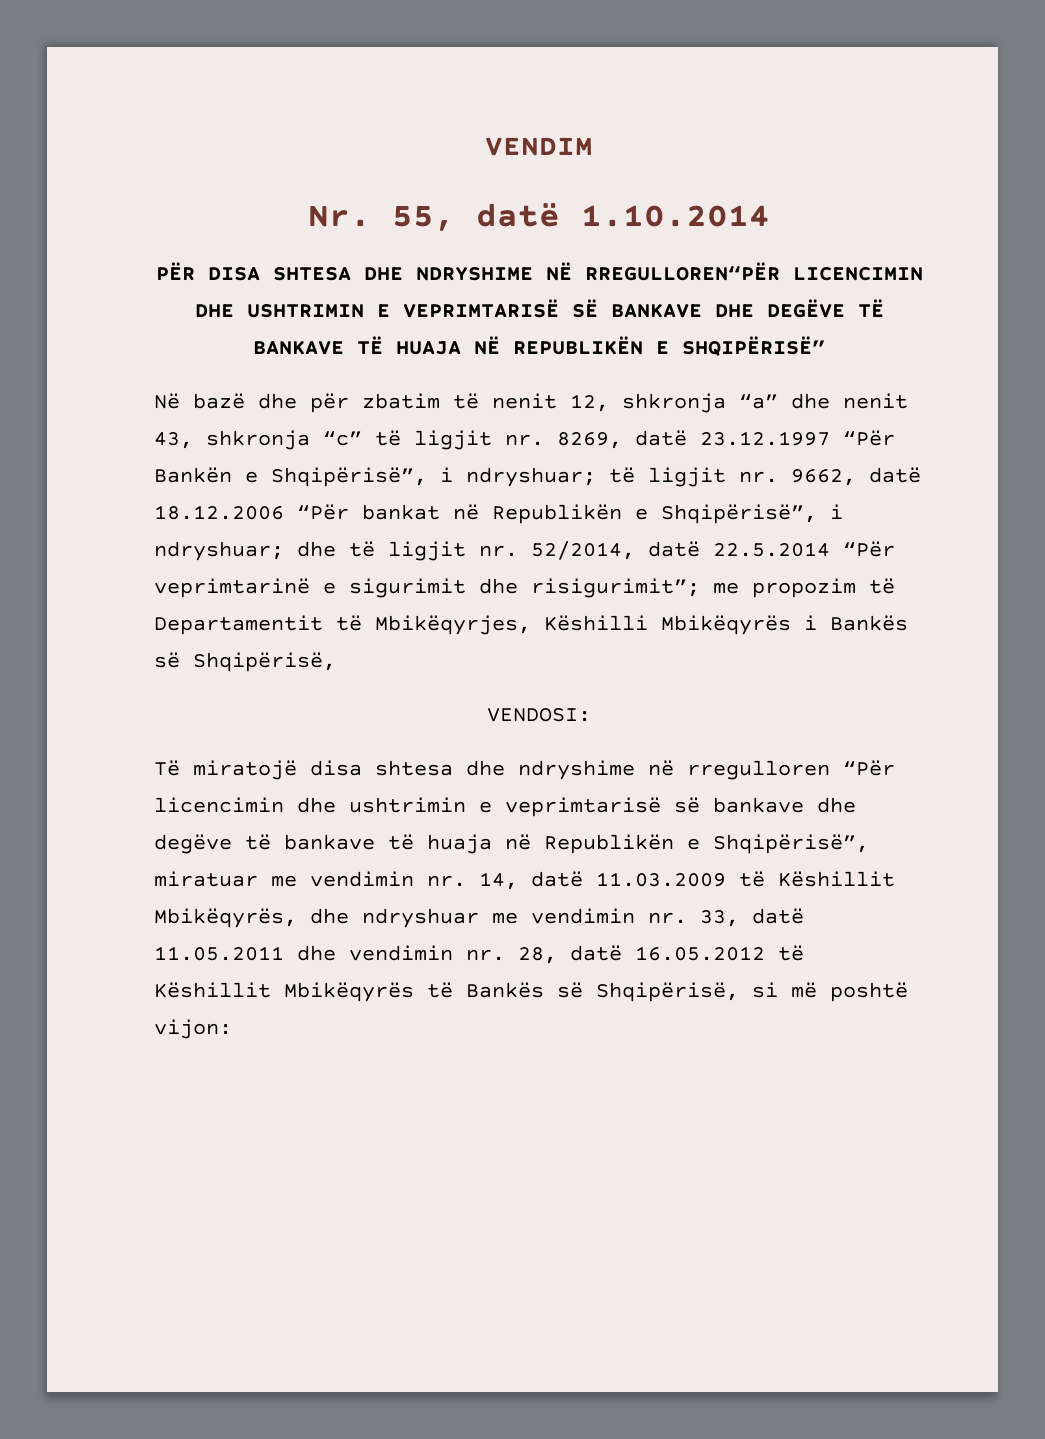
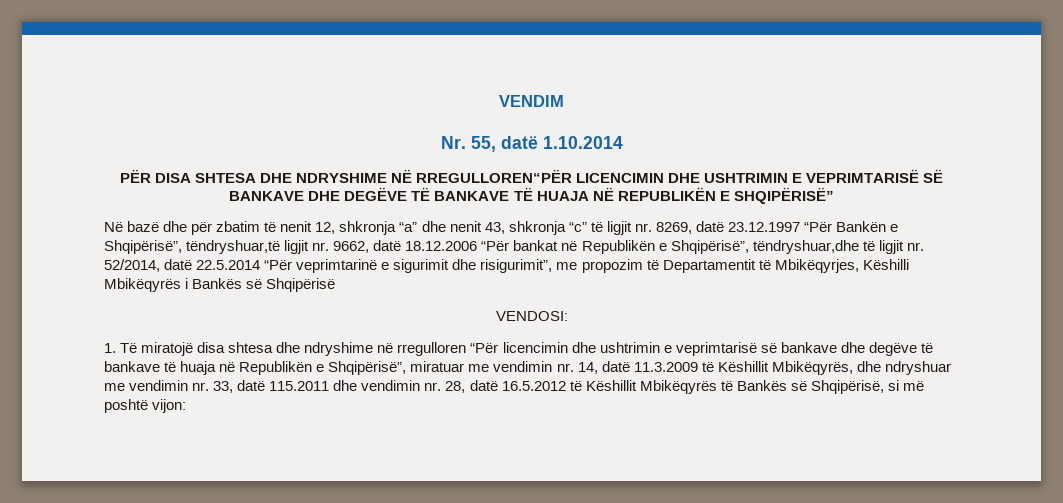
[440,467,635,487] i ndryshuar; të -> [186,240,281,254] tëndryshuar,të
[830,504,843,519] [154,541,336,561] i ndryshuar; dhe -> [752,240,859,254] tëndryshuar,dhe
[531,578,700,598] risigurimit”; -> [480,259,553,273] risigurimit”,
[193,652,336,672] Shqipërisë, -> [266,278,336,292] Shqipërisë
(591, 715) none -> [104,343,116,353] 1.
[596,872,726,887] 11.03.2009 -> [633,362,698,372] 11.3.2009
[154,946,284,961] 11.05.2011 -> [269,381,330,391] 115.2011
[635,946,765,961] 16.05.2012 -> [501,381,566,391] 16.5.2012

